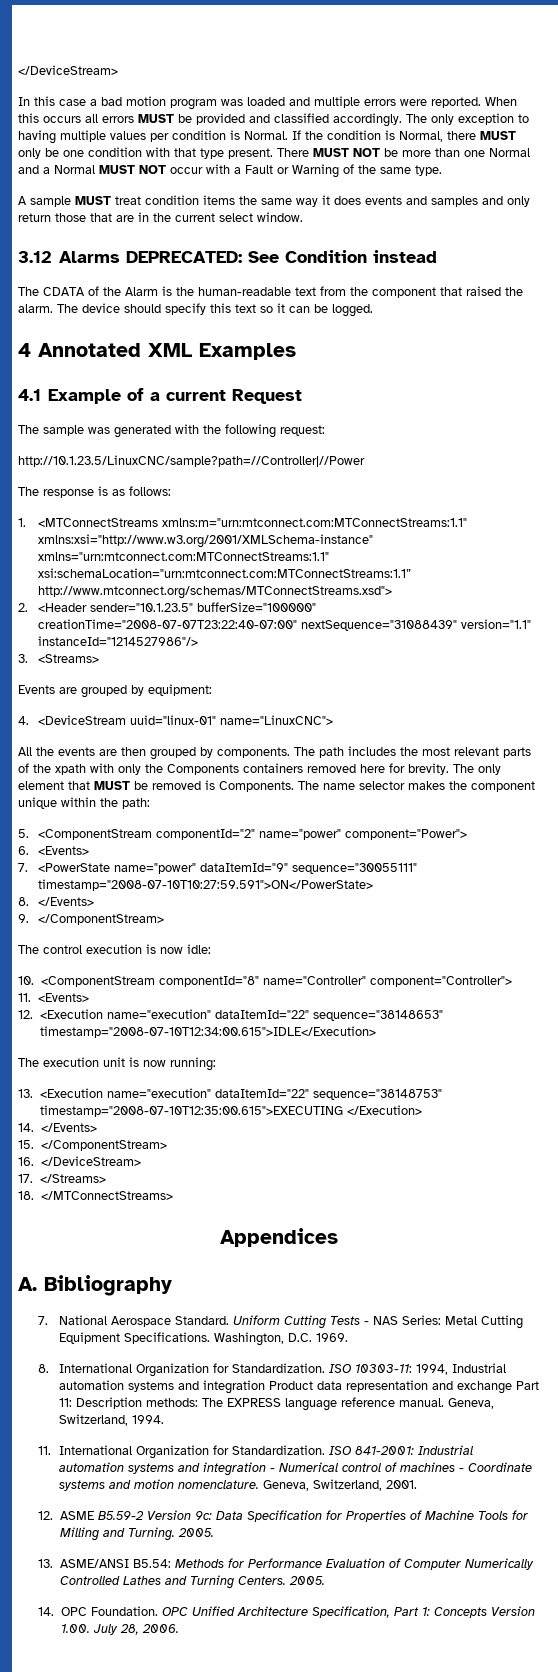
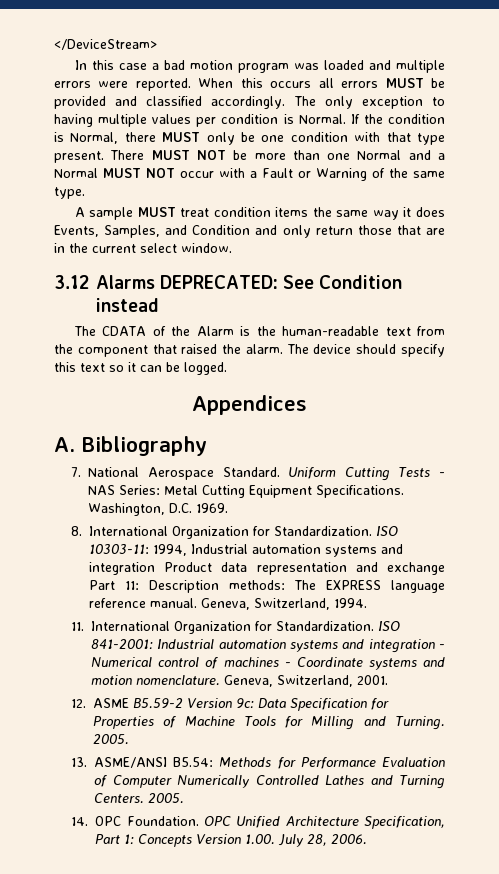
[365,196,478,207] events and samples -> [54,225,251,238] Events, Samples, and Condition
[18,343,297,360] [18,388,302,404] [18,424,325,438] [18,455,365,467] [18,486,171,498] [18,518,468,527] [38,534,374,548] [38,552,330,561] [38,568,412,578] [38,586,393,599] [18,602,317,612] [38,619,532,631] [38,636,199,646] [18,654,100,663] [18,684,212,698] [18,715,334,725] [18,746,531,760] [18,763,501,775] [18,780,535,792] [18,797,150,809] [18,829,468,840] [18,846,90,855] [18,863,418,874] [38,879,374,891] [18,897,95,906] [18,914,165,925] [18,944,211,954] [18,976,512,987] [18,993,90,1002] [18,1009,443,1021] [39,1026,376,1038] [18,1057,216,1071] [18,1088,442,1100] [39,1105,422,1117] [18,1123,97,1132] [18,1140,167,1151] [18,1156,141,1166] [18,1174,106,1183] [18,1191,173,1200] // 4 Annotated XML Examples // 4.1 Example of a current Request // The sample was generated with the following request: // http://10.1.23.5/LinuxCNC/sample?path=//Controller|//Power // The response is as follows: // 1. <MTConnectStreams xmlns:m="urn:mtconnect.com:MTConnectStreams:1.1" xmlns:xsi="http://www.w3.org/2001/XMLSchema-instance" xmlns="urn:mtconnect.com:MTConnectStreams:1.1" xsi:schemaLocation="urn:mtconnect.com:MTConnectStreams:1.1” http://www.mtconnect.org/schemas/MTConnectStreams.xsd"> // 2. <Header sender="10.1.23.5" bufferSize="100000" creationTime="2008-07-07T23:22:40-07:00" nextSequence="31088439" version="1.1" instanceId="1214527986"/> // 3. <Streams> // Events are grouped by equipment: // 4. <DeviceStream uuid="linux-01" name="LinuxCNC"> // All the events are then grouped by components. The path includes the most relevant parts of the xpath with only the Components containers removed here for brevity. The only element that MUST be removed is Components. The name selector makes the component unique within the path: // 5. <ComponentStream componentId="2" name="power" component="Power"> // 6. <Events> // 7. <PowerState name="power" dataItemId="9" sequence="30055111" timestamp="2008-07-10T10:27:59.591">ON</PowerState> // 8. </Events> // 9. </ComponentStream> // The control execution is now idle: // 10. <ComponentStream componentId="8" name="Controller" component="Controller"> // 11. <Events> // 12. <Execution name="execution" dataItemId="22" sequence="38148653" timestamp="2008-07-10T12:34:00.615">IDLE</Execution> // The execution unit is now running: // 13. <Execution name="execution" dataItemId="22" sequence="38148753" timestamp="2008-07-10T12:35:00.615">EXECUTING </Execution> // 14. </Events> // 15. </ComponentStream> // 16. </DeviceStream> // 17. </Streams> // 18. </MTConnectStreams> -> (227, 368) none

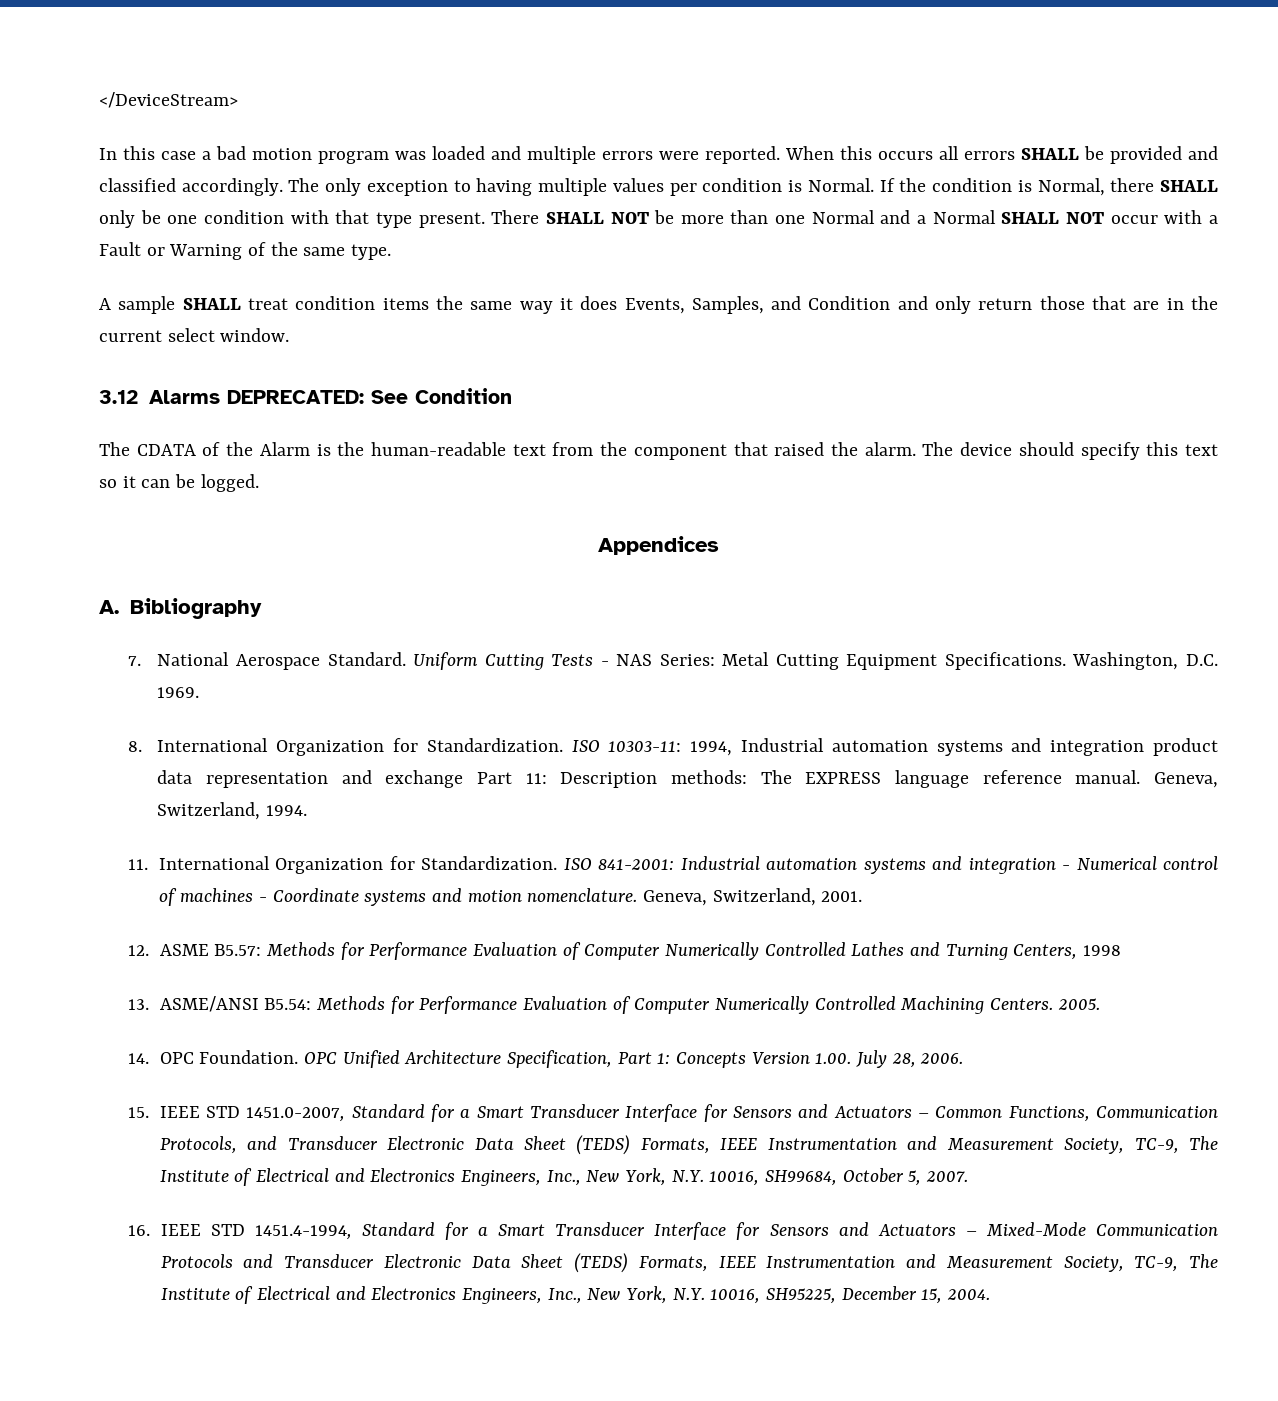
[385,78,424,88] MUST -> [1021,148,1079,160] SHALL
[162,132,201,142] MUST -> [1159,180,1218,192] SHALL
[151,150,190,160] MUST -> [545,212,604,224] SHALL
[103,168,141,178] MUST -> [1001,212,1060,224] SHALL
[137,207,176,217] MUST -> [182,298,241,310] SHALL
[96,298,159,312] instead -> (512, 396) none
[164,562,213,572] Product -> [1153,738,1218,756] product
[133,698,390,711] [93,716,446,730] [93,734,130,745] B5.59-2 Version 9c: Data Specification for Properties of Machine Tools for Milling and Turning. 2005. -> [214,942,1122,960] B5.57: Methods for Performance Evaluation of Computer Numerically Controlled Lathes and Turning Centers, 1998
[325,775,445,789] Lathes and Turning -> [900,996,985,1014] Machining
(368, 839) none -> [128,1104,1218,1122] [159,1135,1218,1155] [159,1168,969,1186] [128,1222,1218,1240] [160,1253,1218,1273] [160,1286,991,1304] // 15. IEEE STD 1451.0-2007, Standard for a Smart Transducer Interface for Sensors and Actuators – Common Functions, Communication Protocols, and Transducer Electronic Data Sheet (TEDS) Formats, IEEE Instrumentation and Measurement Society, TC-9, The Institute of Electrical and Electronics Engineers, Inc., New York, N.Y. 10016, SH99684, October 5, 2007. // 16. IEEE STD 1451.4-1994, Standard for a Smart Transducer Interface for Sensors and Actuators – Mixed-Mode Communication Protocols and Transducer Electronic Data Sheet (TEDS) Formats, IEEE Instrumentation and Measurement Society, TC-9, The Institute of Electrical and Electronics Engineers, Inc., New York, N.Y. 10016, SH95225, December 15, 2004.

